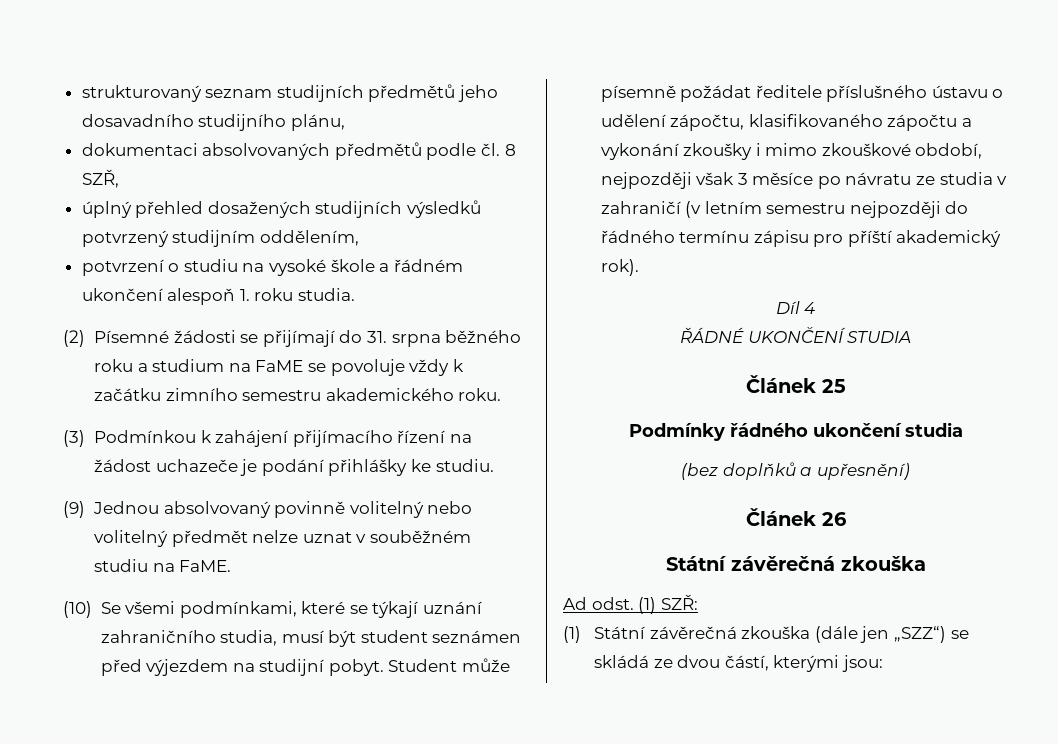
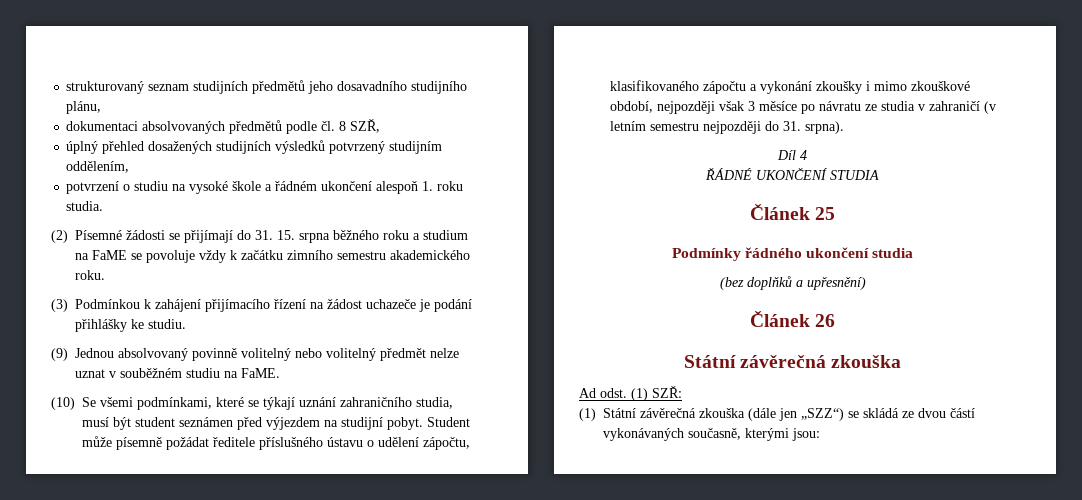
(388, 337) none -> [277,230,295,240] 15.
[600,230,1002,247] [600,259,639,276] řádného termínu zápisu pro příští akademický rok). -> [783,121,844,134] 31. srpna).
[724,655,769,671] částí, -> [950,408,975,418] [603,428,741,441] částí vykonávaných současně,

